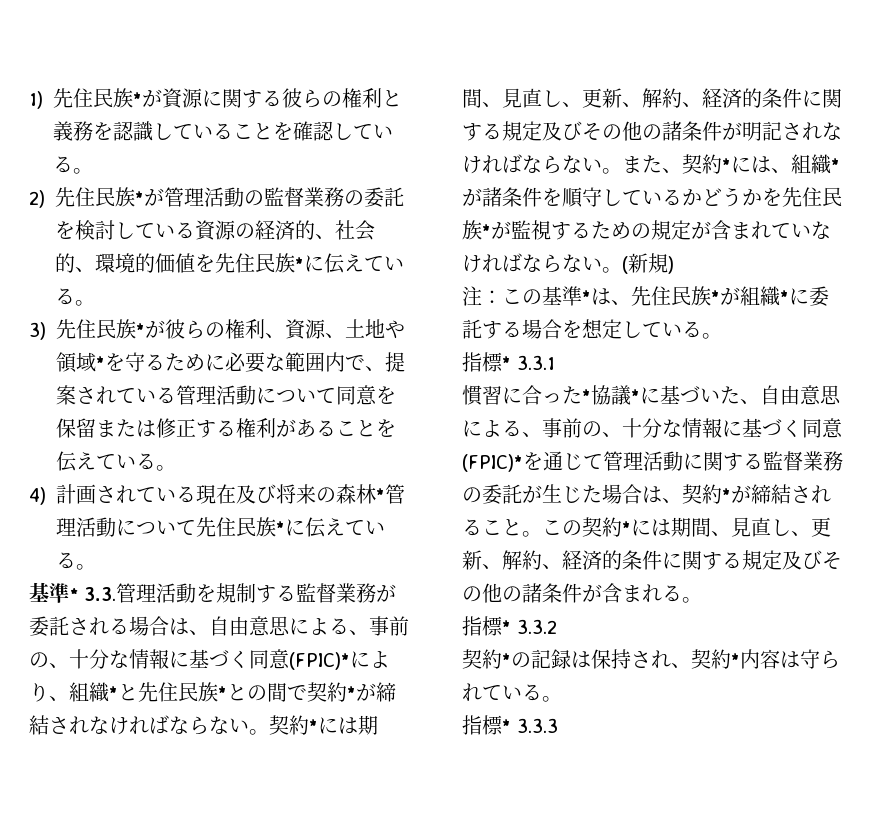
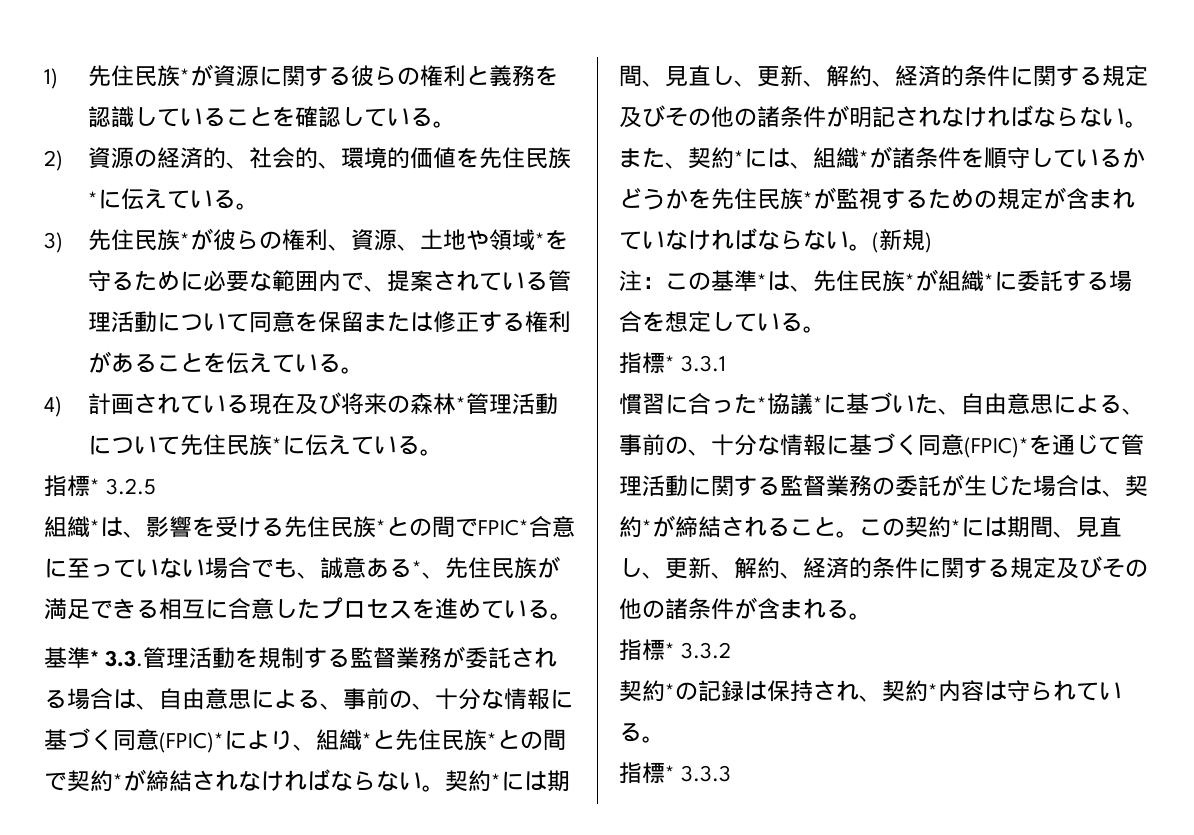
[55,187,404,208] [55,220,195,240] 先住民族*が管理活動の監督業務の委託を検討している -> (63, 160) none
(96, 567) none -> [44,475,157,497] [44,516,575,538] [44,556,560,579] [44,597,573,620] // 指標* 3.2.5 // 組織*は、影響を受ける先住民族*との間でFPIC*合意に至っていない場合でも、誠意ある*、先住民族が満足できる相互に合意したプロセスを進めている。

